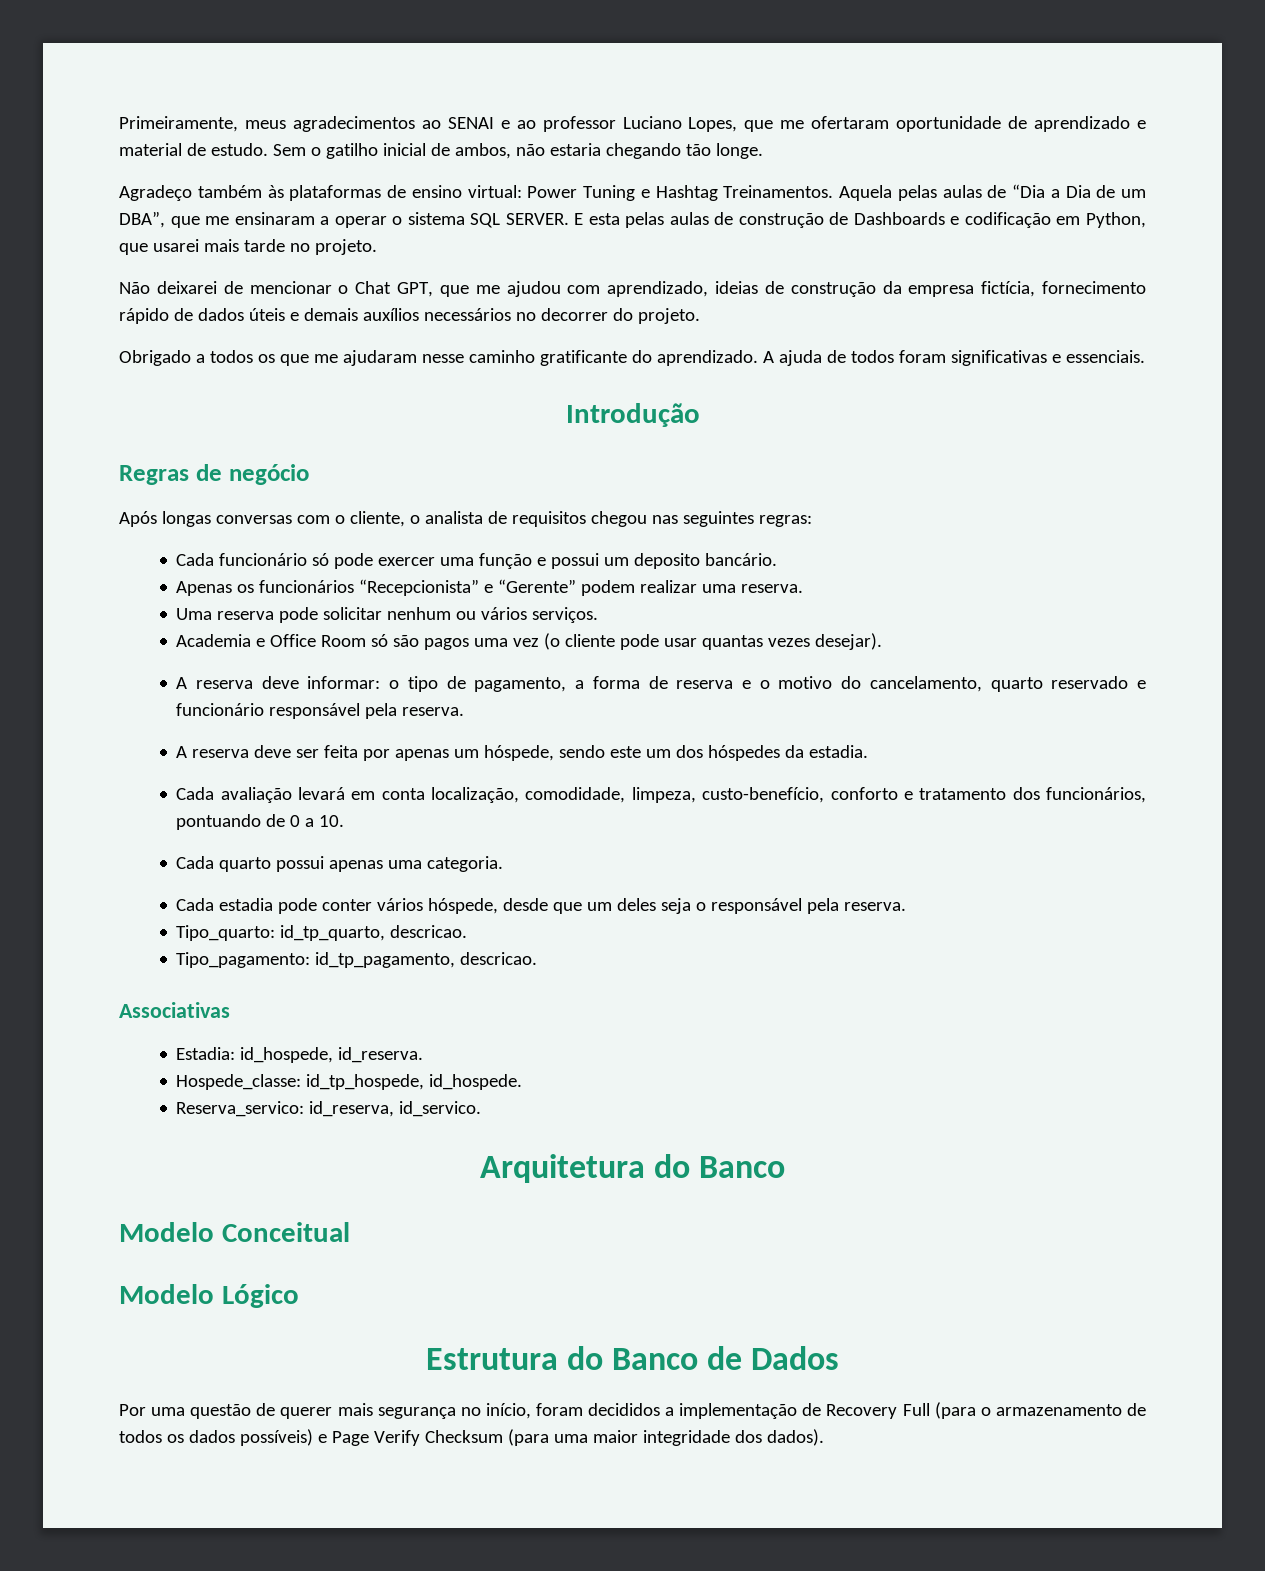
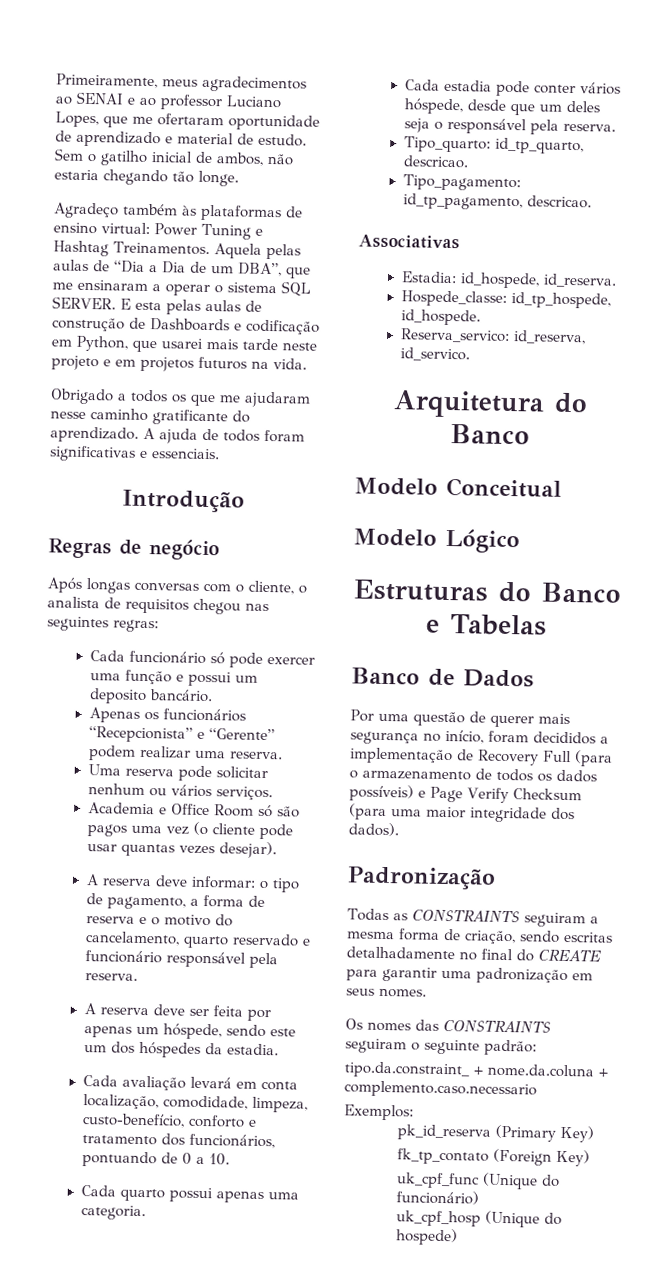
[289,239,377,255] [119,281,1147,297] [119,308,700,324] no projeto. // Não deixarei de mencionar o Chat GPT, que me ajudou com aprendizado, ideias de construção da empresa fictícia, fornecimento rápido de dados úteis e demais auxílios necessários no decorrer do projeto. -> [282,342,317,351] [51,355,307,372] neste projeto e em projetos futuros na vida.
[425,1346,698,1370] Estrutura do Banco -> [352,579,621,603] [425,614,548,636] [351,667,420,685] Estruturas do Banco e Tabelas // Banco
(824, 1437) none -> [347,866,496,890] [347,908,599,928] [347,928,613,945] [346,946,601,963] [346,966,593,985] [346,987,427,998] [345,1018,551,1034] [345,1038,537,1056] [344,1061,608,1079] [344,1080,537,1099] [344,1104,414,1121] [397,1124,595,1143] [397,1148,591,1167] [396,1172,561,1190] [396,1190,480,1205] [396,1210,563,1228] [395,1228,459,1246] // Padronização // Todas as CONSTRAINTS seguiram a mesma forma de criação, sendo escritas detalhadamente no final do CREATE para garantir uma padronização em seus nomes. // Os nomes das CONSTRAINTS seguiram o seguinte padrão: // tipo.da.constraint_ + nome.da.coluna + complemento.caso.necessario // Exemplos: // pk_id_reserva (Primary Key) // fk_tp_contato (Foreign Key) // uk_cpf_func (Unique do funcionário) // uk_cpf_hosp (Unique do hospede)

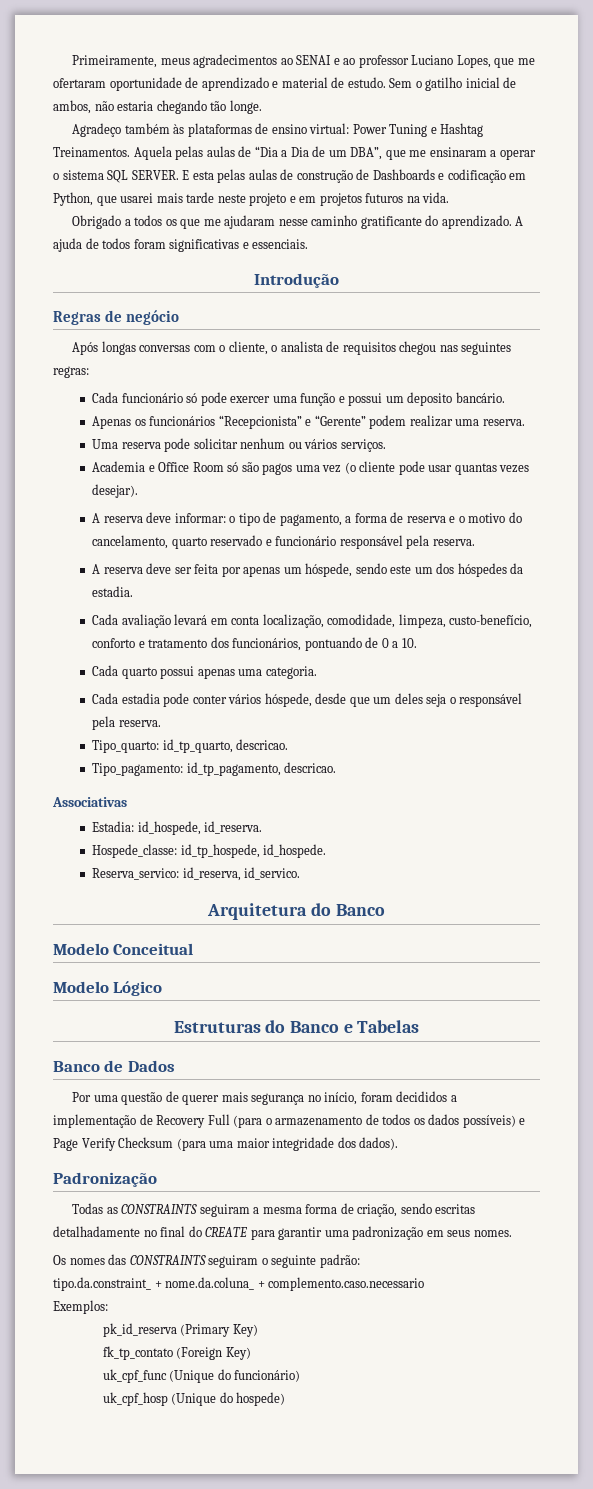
[487,1063,594,1078] nome.da.coluna -> [165,1277,255,1290] nome.da.coluna_

